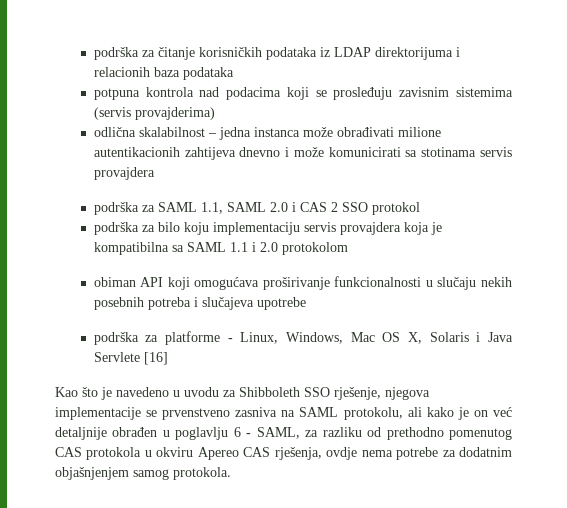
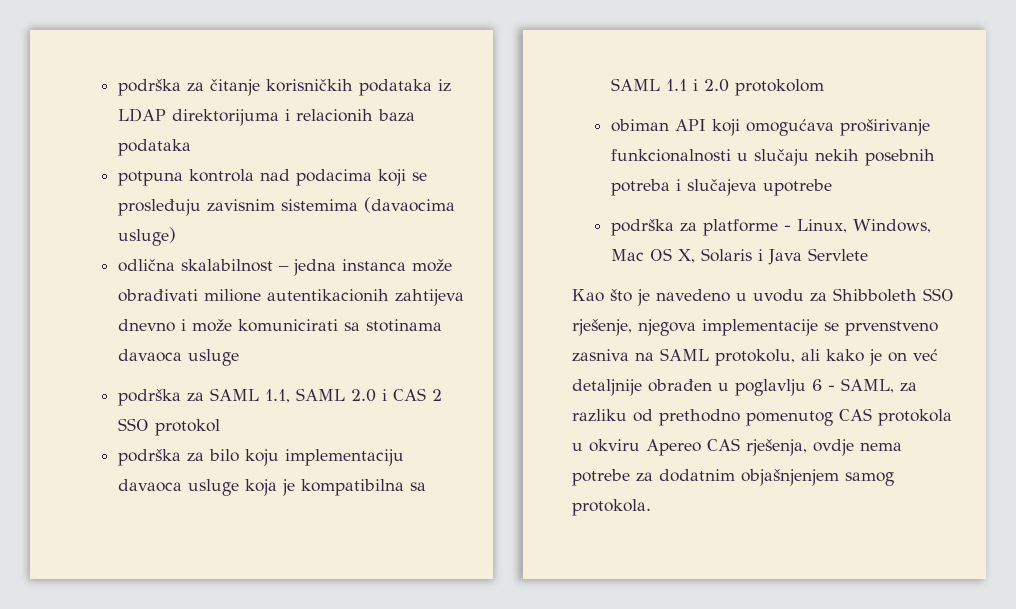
[93,107,215,120] (servis provajderima) -> [363,197,455,213] [117,227,176,246] (davaocima usluge)
[480,147,512,157] [93,167,155,180] servis provajdera -> [117,349,239,366] davaoca usluge
[303,222,401,235] servis provajdera -> [117,479,239,496] davaoca usluge
[143,352,168,365] [16] -> (868, 254) none

